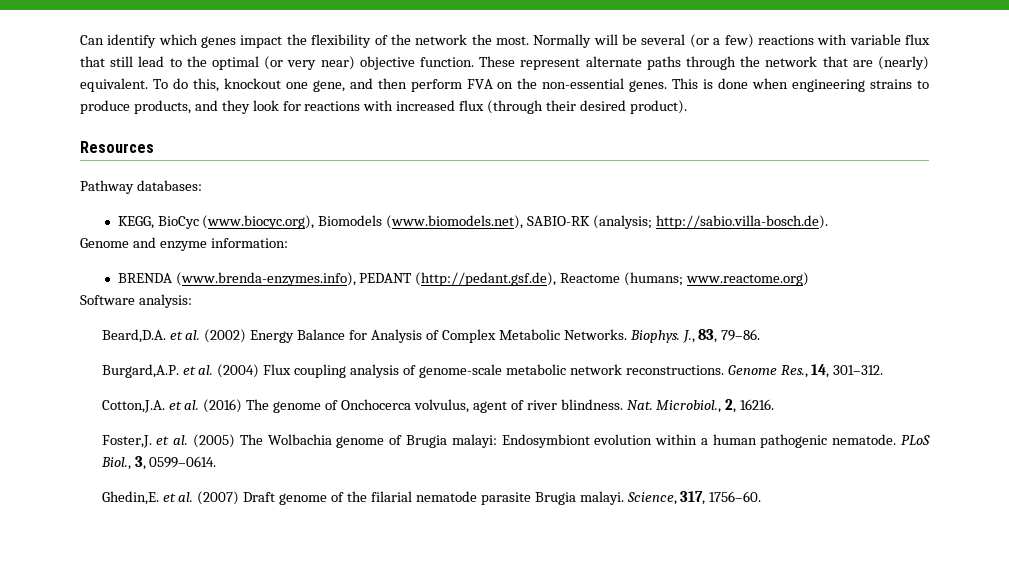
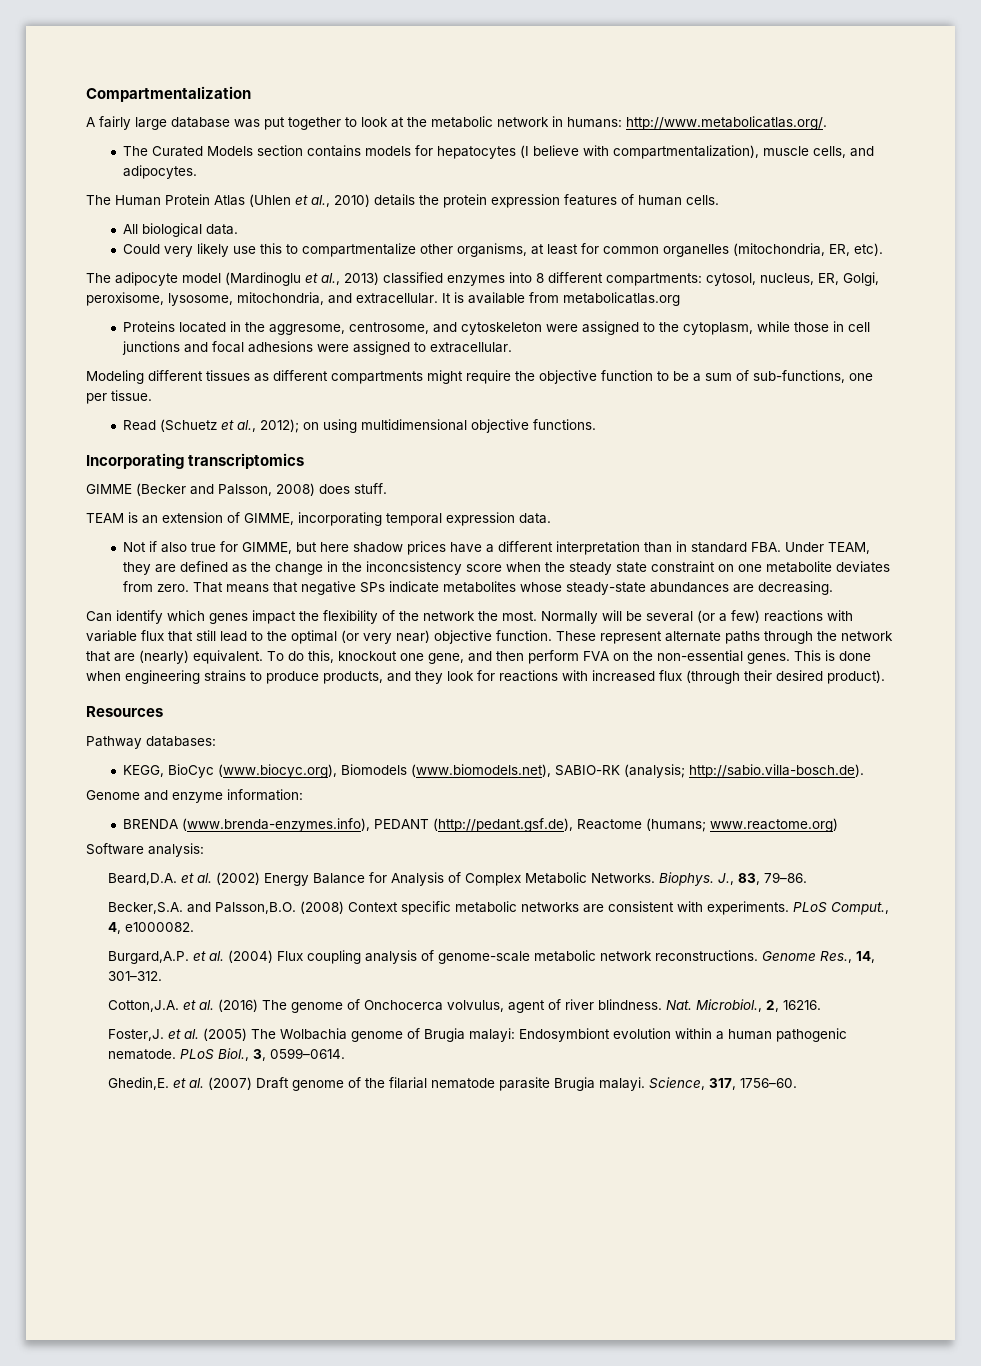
(80, 40) none -> [86,86,251,102] [86,116,827,130] [122,145,874,159] [122,165,197,179] [86,194,719,208] [122,223,238,237] [122,243,883,257] [86,272,879,286] [86,292,680,306] [122,321,870,335] [121,341,512,355] [86,370,873,384] [86,390,152,404] [122,419,596,433] [86,453,305,469] [86,483,387,496] [86,512,551,526] [122,541,870,555] [122,561,890,575] [122,581,833,595] Compartmentalization // A fairly large database was put together to look at the metabolic network in humans: http://www.metabolicatlas.org/. // The Curated Models section contains models for hepatocytes (I believe with compartmentalization), muscle cells, and adipocytes. // The Human Protein Atlas (Uhlen et al., 2010) details the protein expression features of human cells. // All biological data. // Could very likely use this to compartmentalize other organisms, at least for common organelles (mitochondria, ER, etc). // The adipocyte model (Mardinoglu et al., 2013) classified enzymes into 8 different compartments: cytosol, nucleus, ER, Golgi, peroxisome, lysosome, mitochondria, and extracellular. It is available from metabolicatlas.org // Proteins located in the aggresome, centrosome, and cytoskeleton were assigned to the cytoplasm, while those in cell junctions and focal adhesions were assigned to extracellular. // Modeling different tissues as different compartments might require the objective function to be a sum of sub-functions, one per tissue. // Read (Schuetz et al., 2012); on using multidimensional objective functions. // Incorporating transcriptomics // GIMME (Becker and Palsson, 2008) does stuff. // TEAM is an extension of GIMME, incorporating temporal expression data. // Not if also true for GIMME, but here shadow prices have a different interpretation than in standard FBA. Under TEAM, they are defined as the change in the inconcsistency score when the steady state constraint on one metabolite deviates from zero. That means that negative SPs indicate metabolites whose steady-state abundances are decreasing. //
(761, 335) none -> [107,901,889,915] [107,922,194,934] // Becker,S.A. and Palsson,B.O. (2008) Context specific metabolic networks are consistent with experiments. PLoS Comput., 4, e1000082.

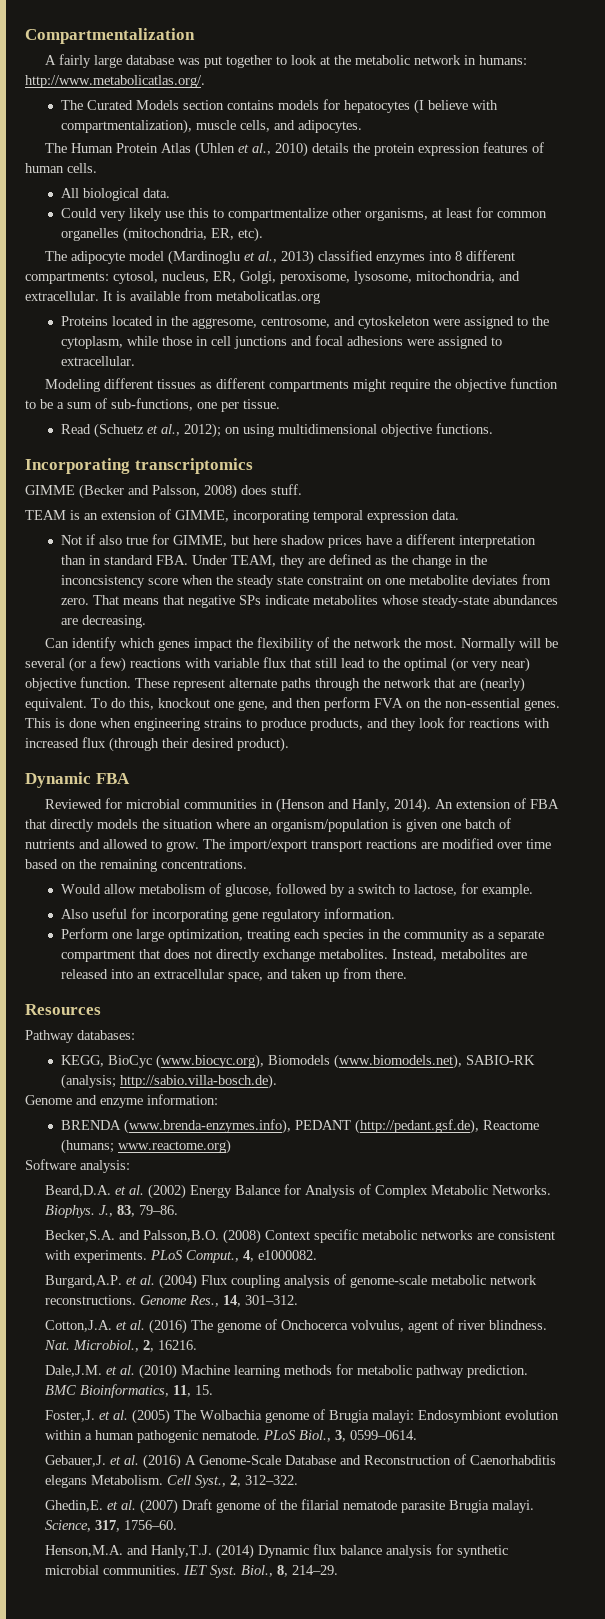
(885, 677) none -> [25,772,130,788] [45,798,560,813] [25,818,511,832] [25,838,551,852] [25,859,247,872] [61,883,534,897] [61,908,396,922] [61,928,545,942] [61,949,528,962] [61,968,408,982] // Dynamic FBA // Reviewed for microbial communities in (Henson and Hanly, 2014). An extension of FBA that directly models the situation where an organism/population is given one batch of nutrients and allowed to grow. The import/export transport reactions are modified over time based on the remaining concentrations. // Would allow metabolism of glucose, followed by a switch to lactose, for example. // Also useful for incorporating gene regulatory information. // Perform one large optimization, treating each species in the community as a separate compartment that does not directly exchange metabolites. Instead, metabolites are released into an extracellular space, and taken up from there.
(821, 1005) none -> [45,1364,529,1379] [45,1384,214,1398] // Dale,J.M. et al. (2010) Machine learning methods for metabolic pathway prediction. BMC Bioinformatics, 11, 15.
(345, 1053) none -> [45,1454,557,1469] [45,1475,299,1488] // Gebauer,J. et al. (2016) A Genome-Scale Database and Reconstruction of Caenorhabditis elegans Metabolism. Cell Syst., 2, 312–322.
(797, 1083) none -> [45,1544,509,1559] [45,1565,339,1578] // Henson,M.A. and Hanly,T.J. (2014) Dynamic flux balance analysis for synthetic microbial communities. IET Syst. Biol., 8, 214–29.

